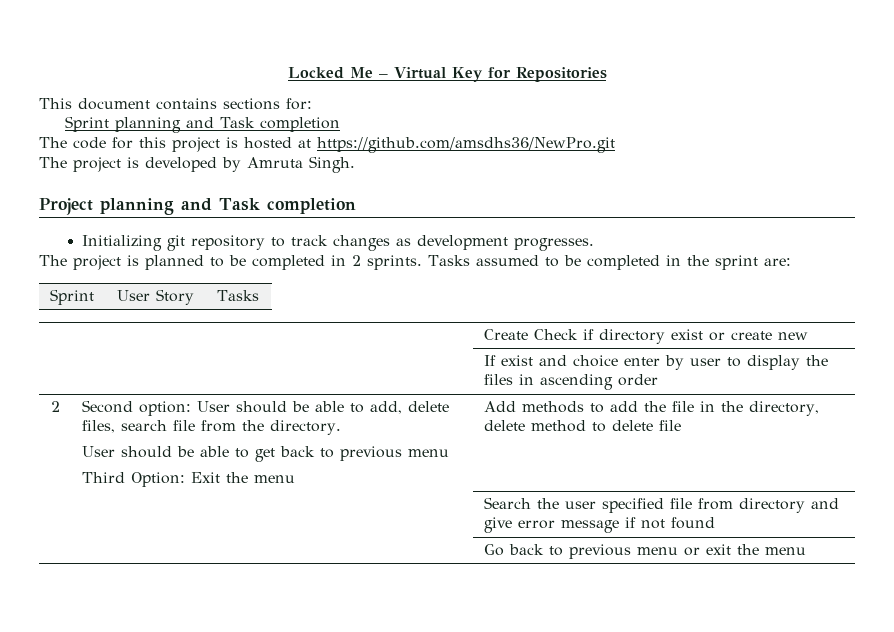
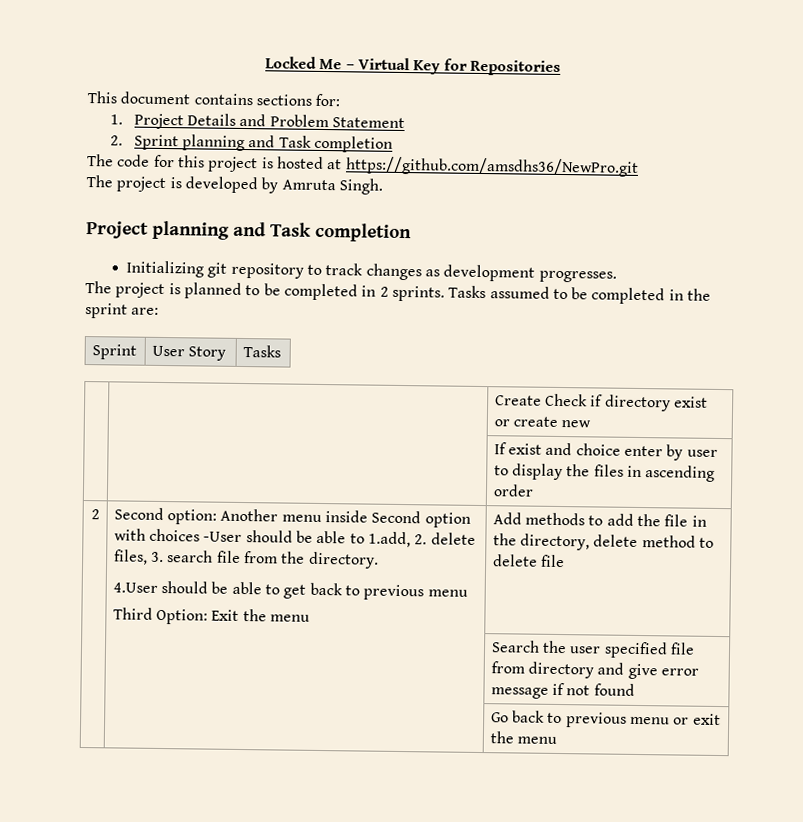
(312, 104) none -> [110,113,405,130] [110,135,124,146] 1. Project Details and Problem Statement // 2.
[197,401,403,414] User should be able to add, -> [220,508,471,528] [113,528,428,548] Another menu inside Second option with choices -User should be able to 1.add, 2.
(116, 426) none -> [151,551,165,563] 3.
[82,446,116,457] User -> [112,582,158,593] 4.User

